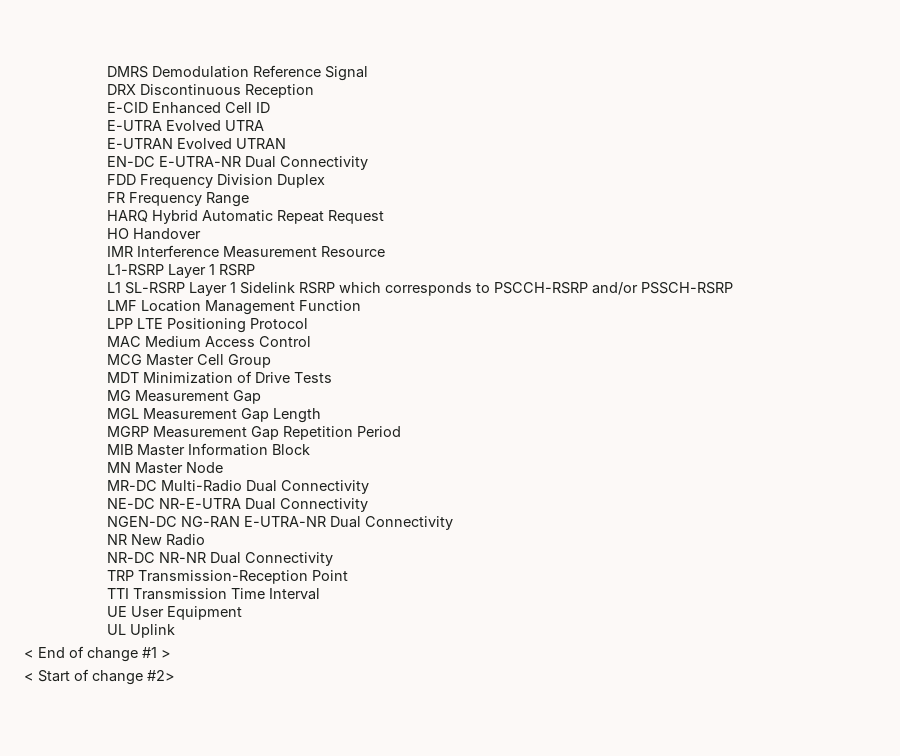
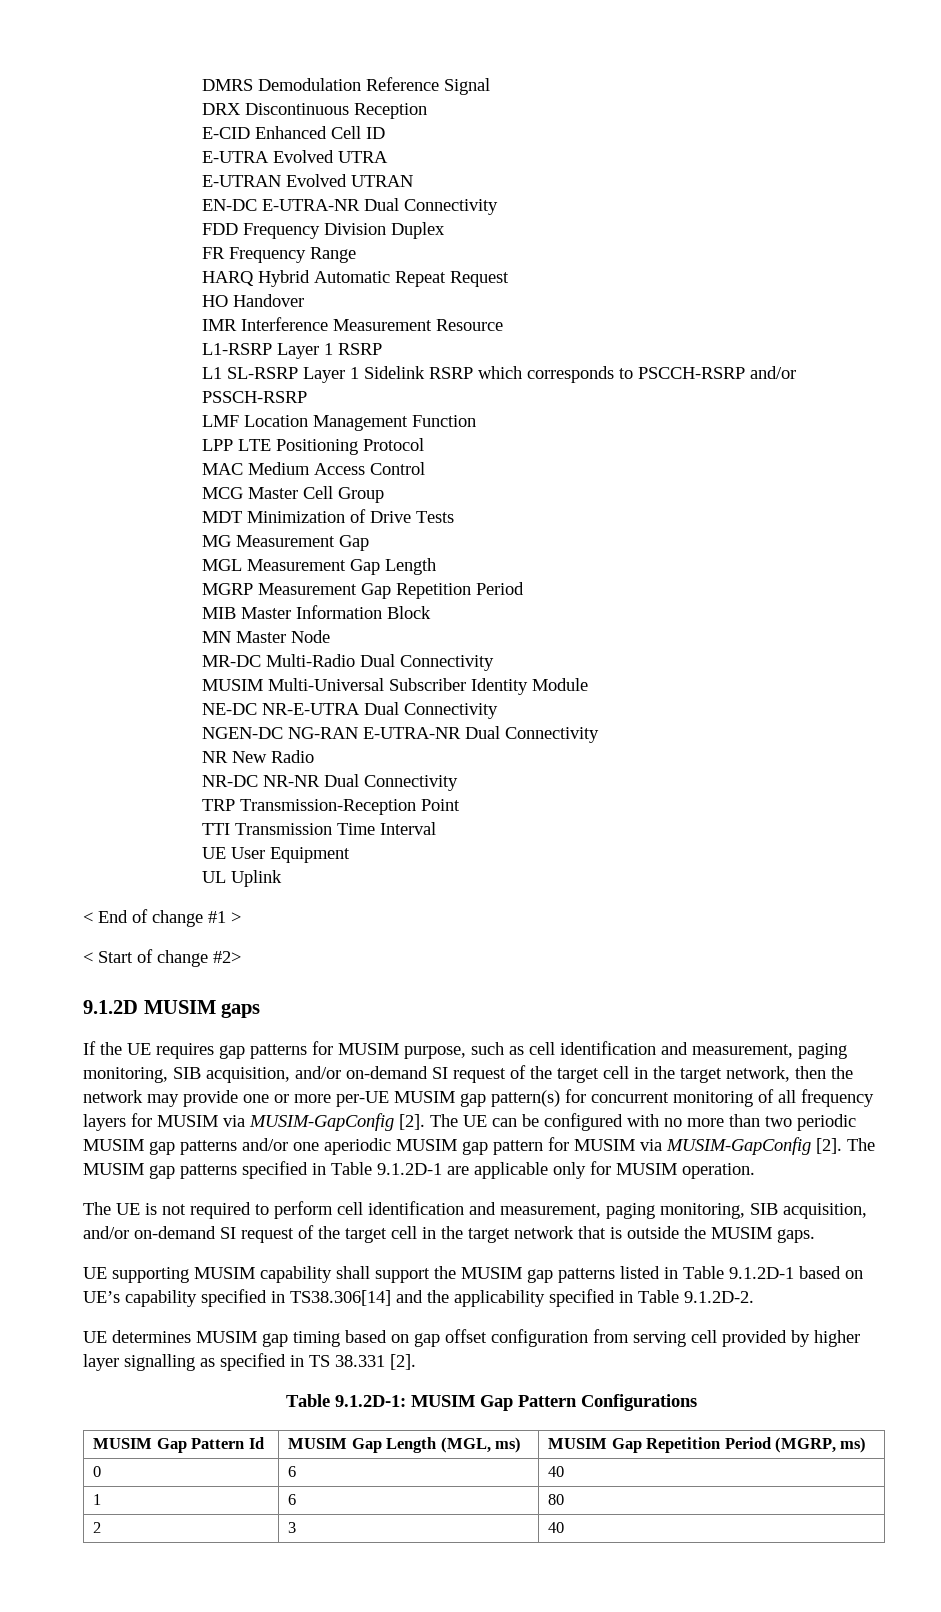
(369, 487) none -> [201,678,588,695] // MUSIM Multi-Universal Subscriber Identity Module
(175, 675) none -> [83,1000,261,1018] [83,1041,847,1059] [83,1065,853,1083] [83,1089,874,1107] [83,1113,856,1131] [83,1137,875,1155] [83,1161,755,1179] [83,1201,867,1219] [83,1225,815,1243] [83,1266,863,1283] [83,1289,754,1307] [83,1329,860,1347] [83,1353,416,1371] [285,1394,697,1411] [93,1437,264,1453] [288,1437,521,1453] [548,1437,867,1453] [93,1466,102,1477] [288,1466,297,1477] [548,1466,565,1477] [93,1494,102,1505] [288,1494,297,1505] [548,1494,565,1505] [93,1522,102,1533] [288,1522,297,1533] [548,1522,565,1533] // 9.1.2D MUSIM gaps // If the UE requires gap patterns for MUSIM purpose, such as cell identification and measurement, paging monitoring, SIB acquisition, and/or on-demand SI request of the target cell in the target network, then the network may provide one or more per-UE MUSIM gap pattern(s) for concurrent monitoring of all frequency layers for MUSIM via MUSIM-GapConfig [2]. The UE can be configured with no more than two periodic MUSIM gap patterns and/or one aperiodic MUSIM gap pattern for MUSIM via MUSIM-GapConfig [2]. The MUSIM gap patterns specified in Table 9.1.2D-1 are applicable only for MUSIM operation. // The UE is not required to perform cell identification and measurement, paging monitoring, SIB acquisition, and/or on-demand SI request of the target cell in the target network that is outside the MUSIM gaps. // UE supporting MUSIM capability shall support the MUSIM gap patterns listed in Table 9.1.2D-1 based on UE’s capability specified in TS38.306[14] and the applicability specified in Table 9.1.2D-2. // UE determines MUSIM gap timing based on gap offset configuration from serving cell provided by higher layer signalling as specified in TS 38.331 [2]. // Table 9.1.2D-1: MUSIM Gap Pattern Configurations // MUSIM Gap Pattern Id | MUSIM Gap Length (MGL, ms) | MUSIM Gap Repetition Period (MGRP, ms) // 0 | 6 | 40 // 1 | 6 | 80 // 2 | 3 | 40

